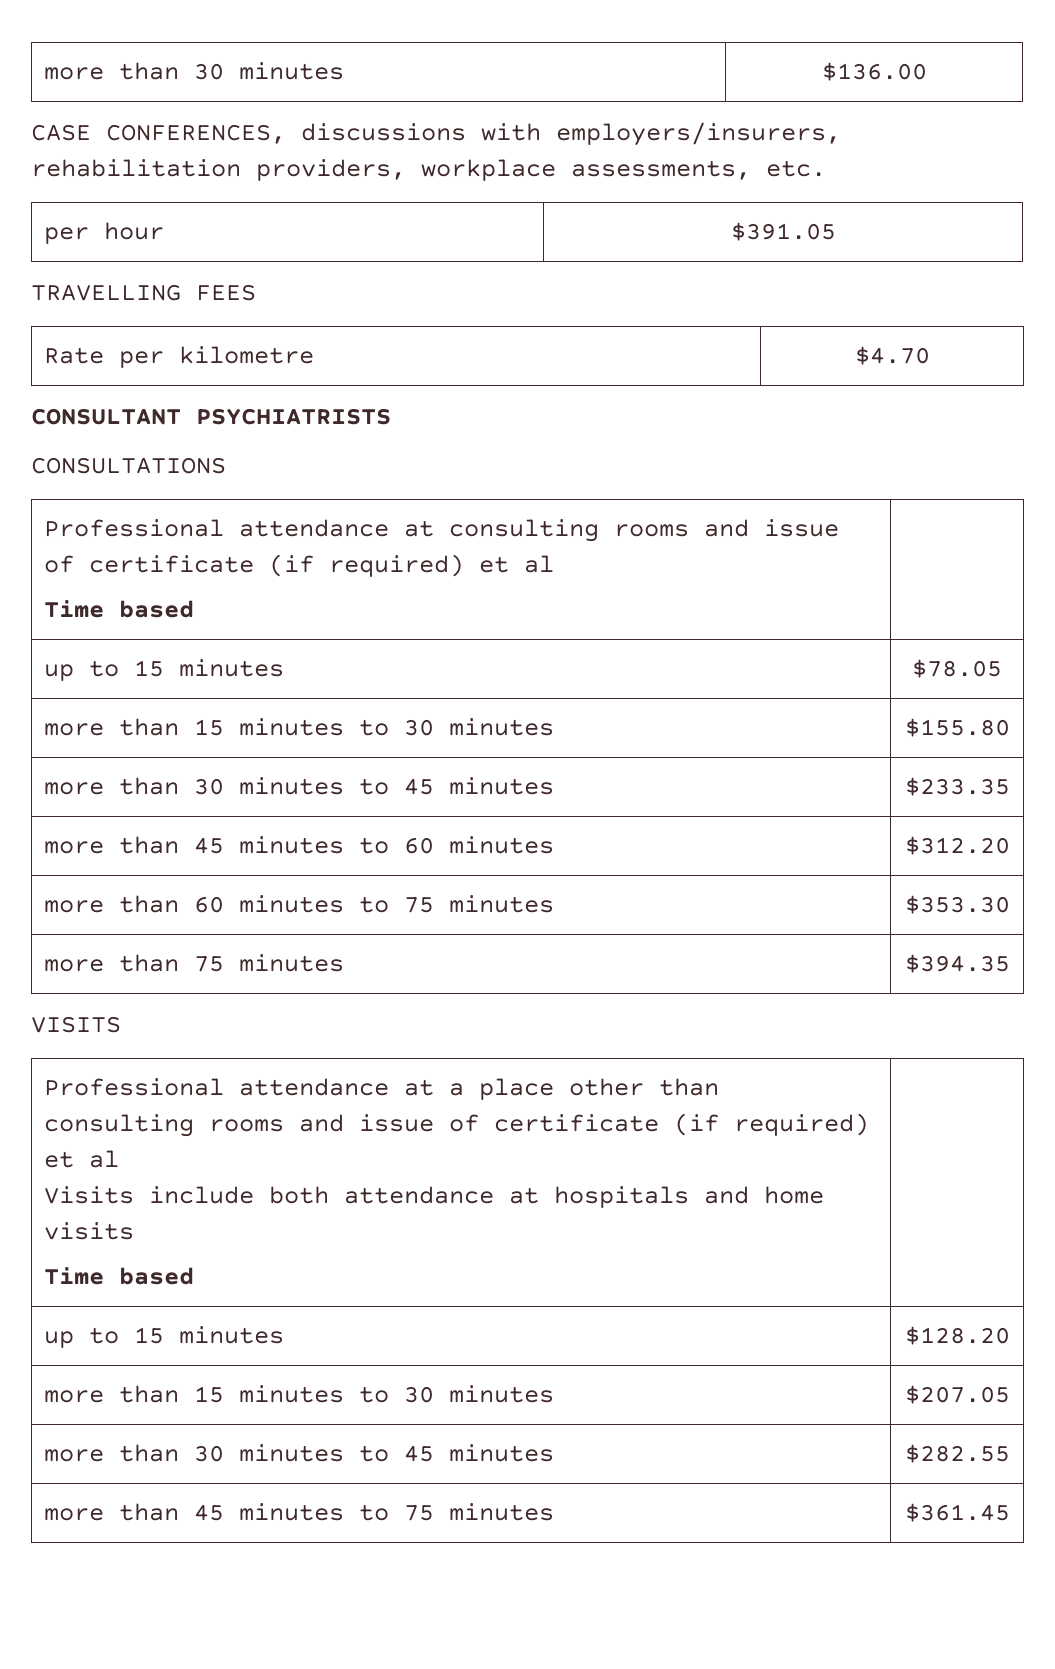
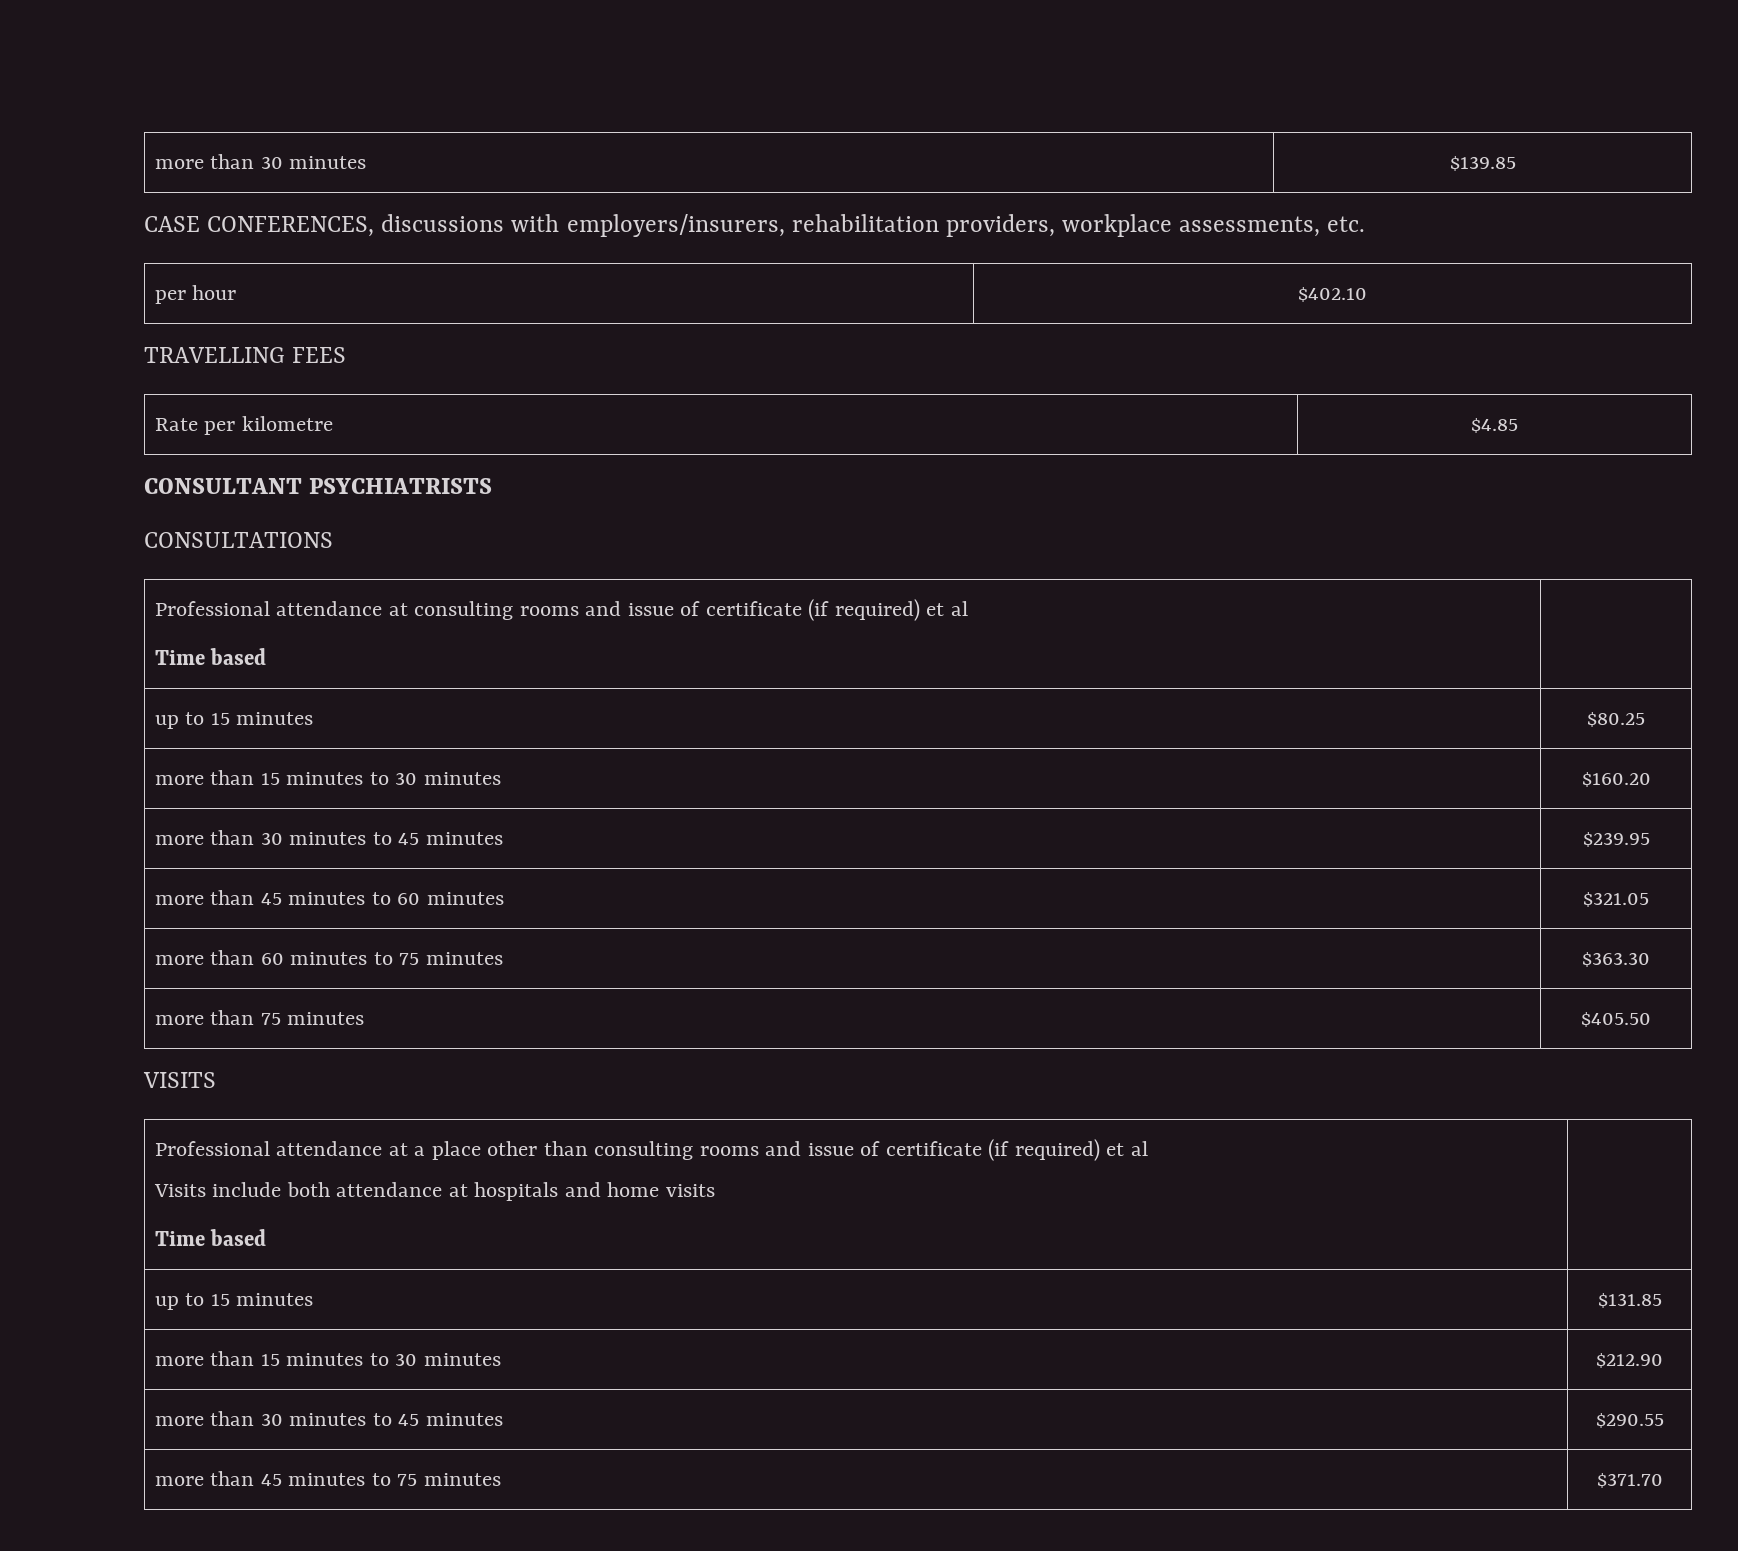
[821,62,927,81] $136.00 -> [1449,156,1516,171] $139.85
[730,222,836,241] $391.05 -> [1298,287,1368,302] $402.10
[854,346,930,365] $4.70 -> [1471,418,1519,433] $4.85
[912,659,1002,678] [44,718,555,736] [904,718,1010,737] [44,777,555,795] [904,777,1010,796] $78.05 // more than 15 minutes to 30 minutes | $155.80 // more than 30 minutes to 45 minutes | $233.35 -> [1587,712,1646,727] [154,770,501,785] [1581,772,1651,787] [154,830,503,845] [1582,832,1650,847] $80.25 // more than 15 minutes to 30 minutes | $160.20 // more than 30 minutes to 45 minutes | $239.95
[904,836,1010,855] $312.20 -> [1583,892,1650,907] $321.05
[904,895,1010,914] $353.30 -> [1582,952,1651,967] $363.30
[904,954,1010,973] $394.35 -> [1581,1012,1652,1027] $405.50
[904,1326,1010,1345] [44,1385,555,1403] [904,1385,1010,1404] [44,1444,555,1462] [904,1444,1010,1463] $128.20 // more than 15 minutes to 30 minutes | $207.05 // more than 30 minutes to 45 minutes | $282.55 -> [1597,1293,1662,1308] [154,1351,501,1366] [1596,1353,1664,1368] [154,1411,503,1426] [1595,1413,1664,1428] $131.85 // more than 15 minutes to 30 minutes | $212.90 // more than 30 minutes to 45 minutes | $290.55
[904,1503,1010,1522] $361.45 -> [1596,1473,1663,1488] $371.70

